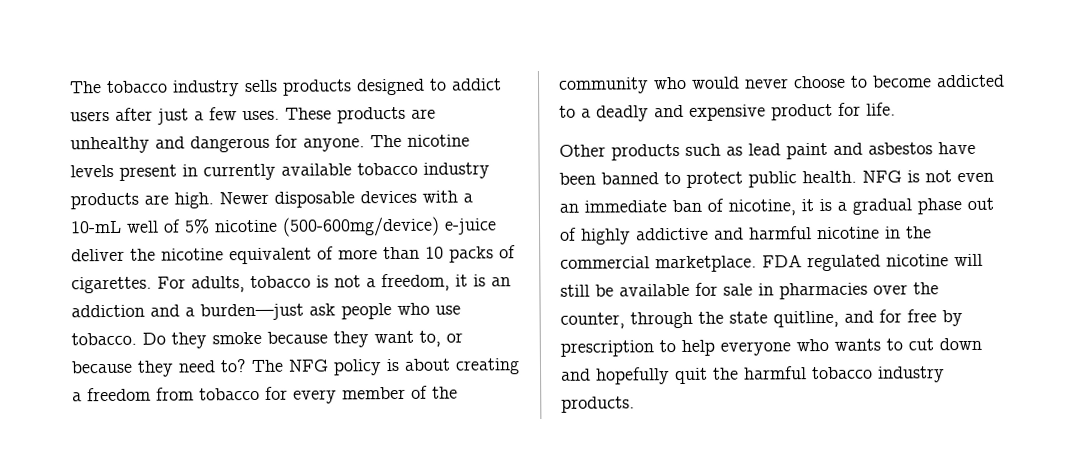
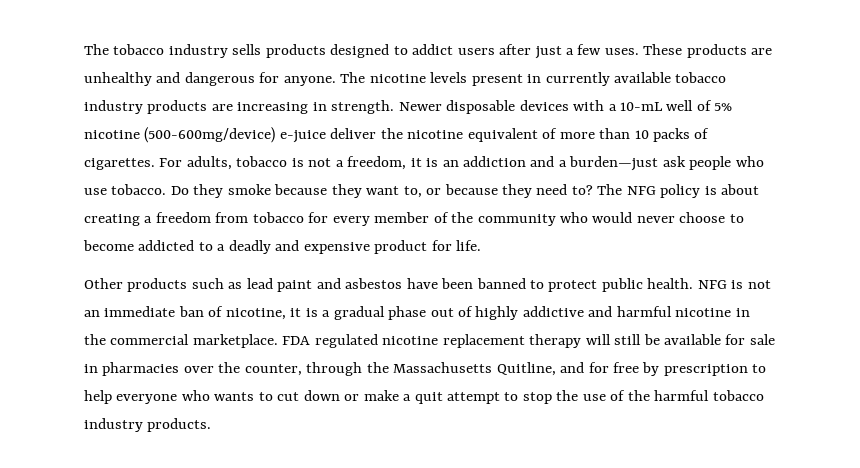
[174,192,214,209] high. -> [237,100,395,114] increasing in strength.
[957,172,994,183] even -> (771, 284) none
(949, 260) none -> [442,334,582,348] replacement therapy
[729,310,839,328] state quitline, -> [393,362,556,376] Massachusetts Quitline,
[561,367,708,385] and hopefully quit -> [344,390,626,404] or make a quit attempt to stop the use of

